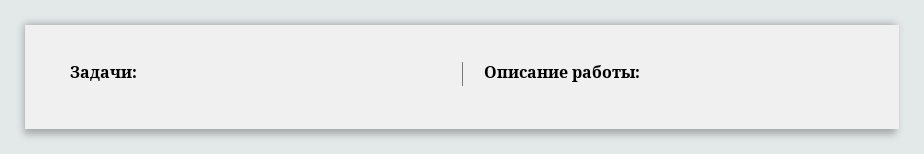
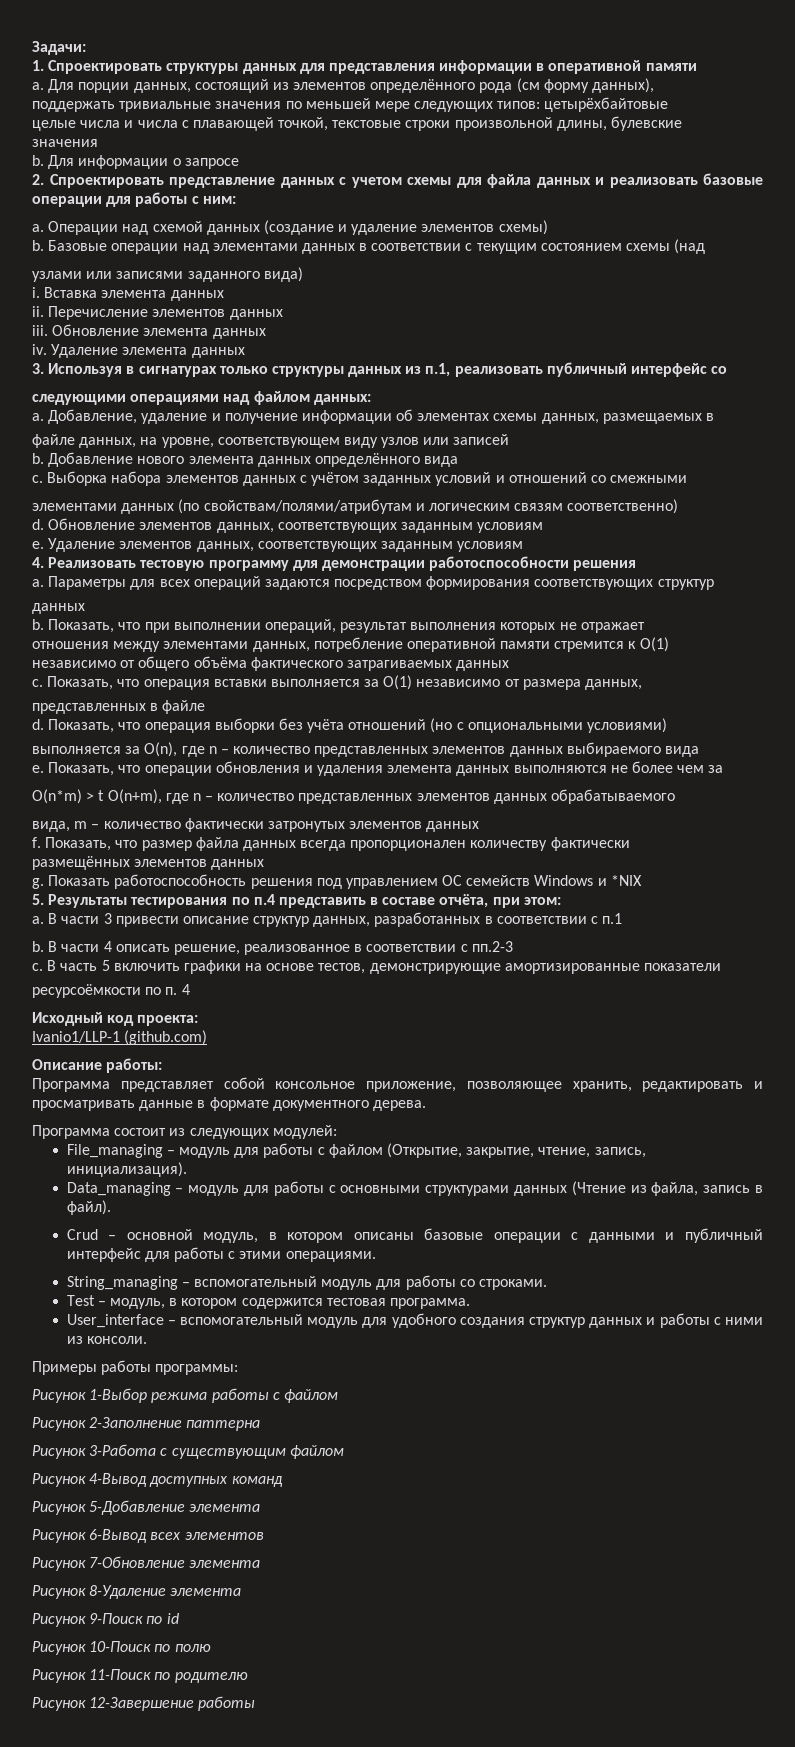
[484,65,641,82] Описание работы: -> [32,60,697,74] [32,78,655,93] [32,97,669,112] [32,116,683,131] [32,139,98,147] [32,155,239,169] [32,173,763,188] [32,192,236,207] [32,220,548,235] [32,239,706,254] [32,267,303,282] [32,287,224,301] [32,306,283,320] [32,324,266,339] [32,344,245,358] [32,362,728,377] [32,391,371,405] [32,409,715,424] [32,434,510,448] [32,452,459,467] [32,471,688,486] [32,499,679,514] [32,518,544,533] [32,538,524,552] [32,556,637,571] [32,576,714,590] [32,603,85,614] [32,619,645,633] [32,637,669,652] [32,656,510,671] [32,675,643,690] [32,700,206,714] [32,718,668,733] [32,742,700,757] [32,761,724,776] [32,789,676,804] [32,818,480,832] [32,837,630,851] [32,856,265,870] [32,874,642,889] [32,894,561,908] [32,912,623,927] [32,941,513,955] [32,960,722,974] [32,984,190,998] [32,1012,199,1026] [32,1030,208,1045] [32,1058,163,1073] [32,1077,763,1092] [32,1097,426,1111] [32,1125,337,1139] [66,1143,646,1158] [66,1162,187,1177] [66,1181,764,1196] [66,1200,111,1215] [66,1228,763,1243] [66,1247,376,1262] [66,1275,547,1290] [66,1295,470,1309] [66,1313,763,1328] [66,1336,147,1344] [32,1360,239,1375] [32,1388,338,1403] [32,1417,261,1431] [32,1444,344,1459] [32,1473,283,1487] [32,1500,261,1515] [32,1529,264,1543] [32,1556,261,1571] [32,1585,242,1599] [32,1613,179,1627] [32,1641,211,1655] [32,1669,248,1683] [32,1696,256,1711] 1. Спроектировать структуры данных для представления информации в оперативной памяти // a. Для порции данных, состоящий из элементов определённого рода (см форму данных), // поддержать тривиальные значения по меньшей мере следующих типов: цетырёхбайтовые // целые числа и числа с плавающей точкой, текстовые строки произвольной длины, булевские // значения // b. Для информации о запросе // 2. Спроектировать представление данных с учетом схемы для файла данных и реализовать базовые операции для работы с ним: // a. Операции над схемой данных (создание и удаление элементов схемы) // b. Базовые операции над элементами данных в соответствии с текущим состоянием схемы (над // узлами или записями заданного вида) // i. Вставка элемента данных // ii. Перечисление элементов данных // iii. Обновление элемента данных // iv. Удаление элемента данных // 3. Используя в сигнатурах только структуры данных из п.1, реализовать публичный интерфейс со // следующими операциями над файлом данных: // a. Добавление, удаление и получение информации об элементах схемы данных, размещаемых в // файле данных, на уровне, соответствующем виду узлов или записей // b. Добавление нового элемента данных определённого вида // c. Выборка набора элементов данных с учётом заданных условий и отношений со смежными // элементами данных (по свойствам/полями/атрибутам и логическим связям соответственно) // d. Обновление элементов данных, соответствующих заданным условиям // e. Удаление элементов данных, соответствующих заданным условиям // 4. Реализовать тестовую программу для демонстрации работоспособности решения // a. Параметры для всех операций задаются посредством формирования соответствующих структур // данных // b. Показать, что при выполнении операций, результат выполнения которых не отражает // отношения между элементами данных, потребление оперативной памяти стремится к O(1) // независимо от общего объёма фактического затрагиваемых данных // c. Показать, что операция вставки выполняется за O(1) независимо от размера данных, // представленных в файле // d. Показать, что операция выборки без учёта отношений (но с опциональными условиями) // выполняется за O(n), где n – количество представленных элементов данных выбираемого вида // e. Показать, что операции обновления и удаления элемента данных выполняются не более чем за // O(n*m) > t O(n+m), где n – количество представленных элементов данных обрабатываемого // вида, m – количество фактически затронутых элементов данных // f. Показать, что размер файла данных всегда пропорционален количеству фактически // размещённых элементов данных // g. Показать работоспособность решения под управлением ОС семейств Windows и *NIX // 5. Результаты тестирования по п.4 представить в составе отчёта, при этом: // a. В части 3 привести описание структур данных, разработанных в соответствии с п.1 // b. В части 4 описать решение, реализованное в соответствии с пп.2-3 // c. В часть 5 включить графики на основе тестов, демонстрирующие амортизированные показатели // ресурсоёмкости по п. 4 // Исходный код проекта: // Ivanio1/LLP-1 (github.com) // Описание работы: // Программа представляет собой консольное приложение, позволяющее хранить, редактировать и просматривать данные в формате документного дерева. // Программа состоит из следующих модулей: // File_managing – модуль для работы с файлом (Открытие, закрытие, чтение, запись, инициализация). // Data_managing – модуль для работы с основными структурами данных (Чтение из файла, запись в файл). // Crud – основной модуль, в котором описаны базовые операции с данными и публичный интерфейс для работы с этими операциями. // String_managing – вспомогательный модуль для работы со строками. // Test – модуль, в котором содержится тестовая программа. // User_interface – вспомогательный модуль для удобного создания структур данных и работы с ними из консоли. // Примеры работы программы: // Рисунок 1-Выбор режима работы с файлом // Рисунок 2-Заполнение паттерна // Рисунок 3-Работа с существующим файлом // Рисунок 4-Вывод доступных команд // Рисунок 5-Добавление элемента // Рисунок 6-Вывод всех элементов // Рисунок 7-Обновление элемента // Рисунок 8-Удаление элемента // Рисунок 9-Поиск по id // Рисунок 10-Поиск по полю // Рисунок 11-Поиск по родителю // Рисунок 12-Завершение работы

